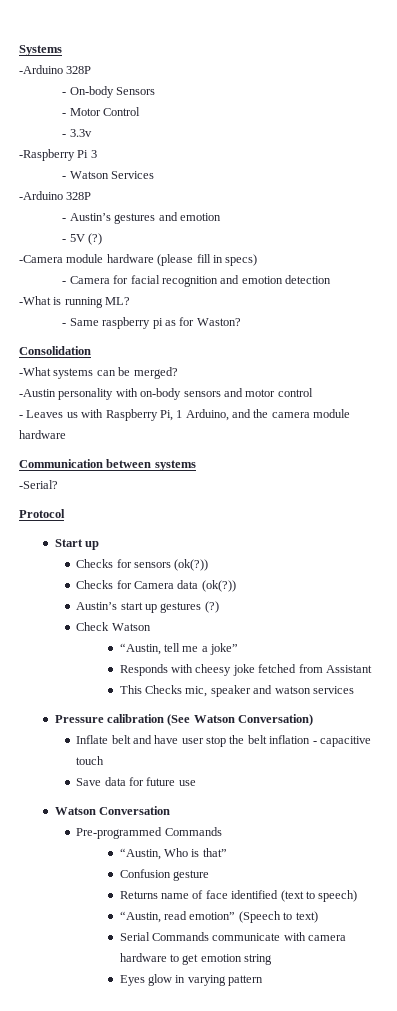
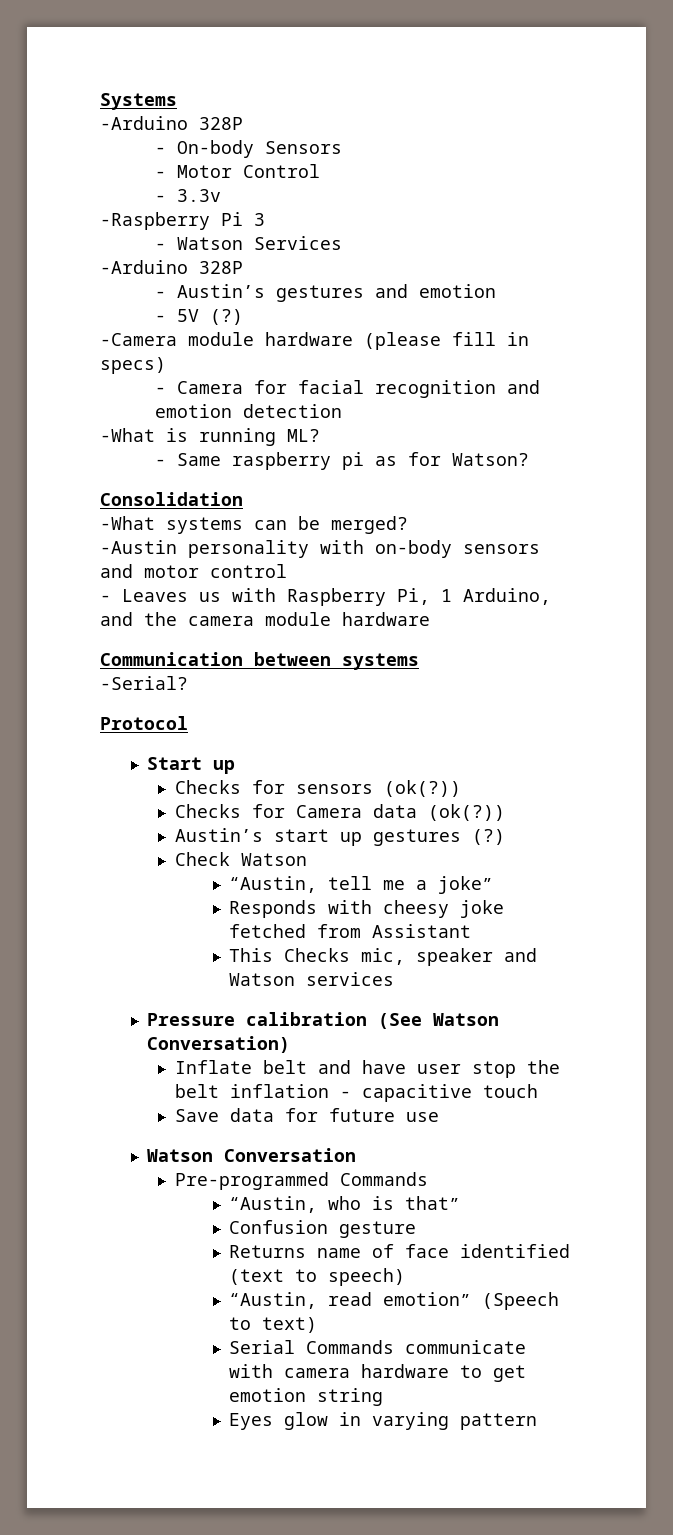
[196,318,241,326] Waston? -> [451,453,529,466] Watson?
[274,686,311,694] watson -> [229,973,296,986] Watson
[164,848,189,857] Who -> [328,1196,362,1210] who

